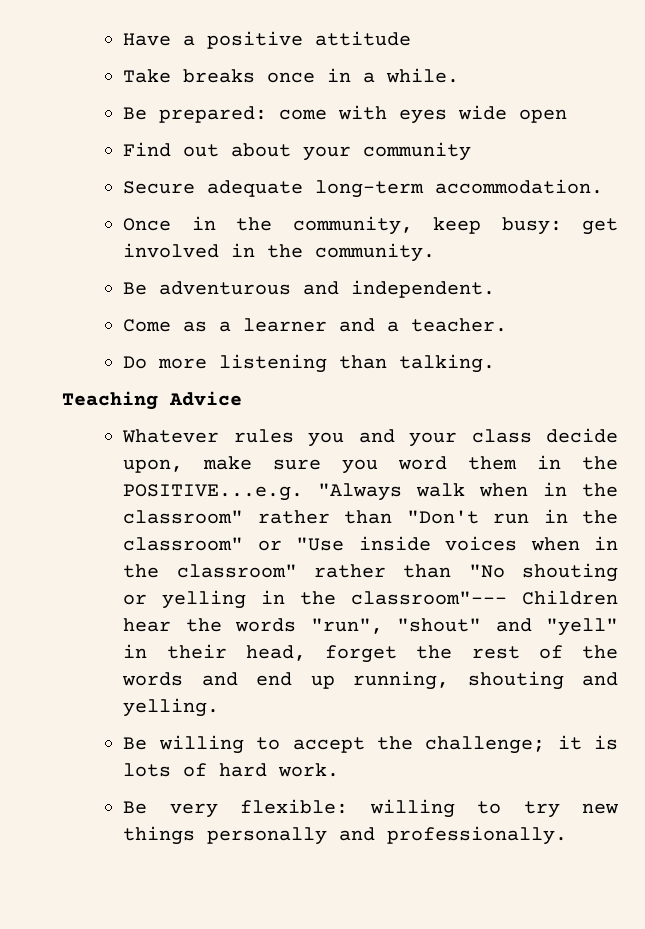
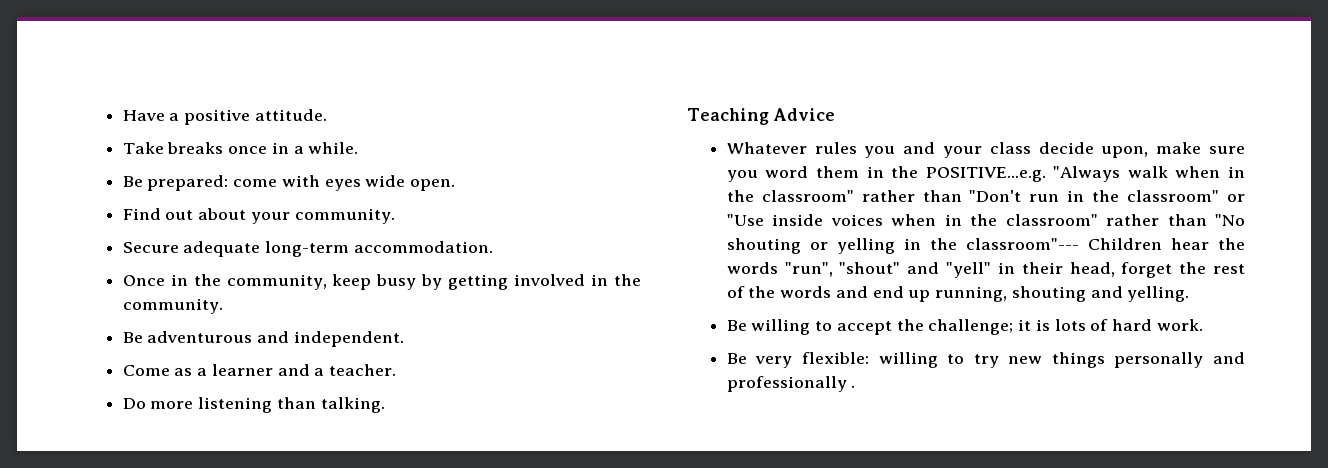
[315,31,412,46] attitude -> [254,109,327,121] attitude.
[519,109,568,123] open -> [410,179,456,191] open.
[363,142,472,161] community -> [294,208,395,224] community.
[501,217,618,235] busy: get -> [376,274,509,290] busy by getting
[387,826,568,845] professionally. -> [726,376,856,392] professionally .

